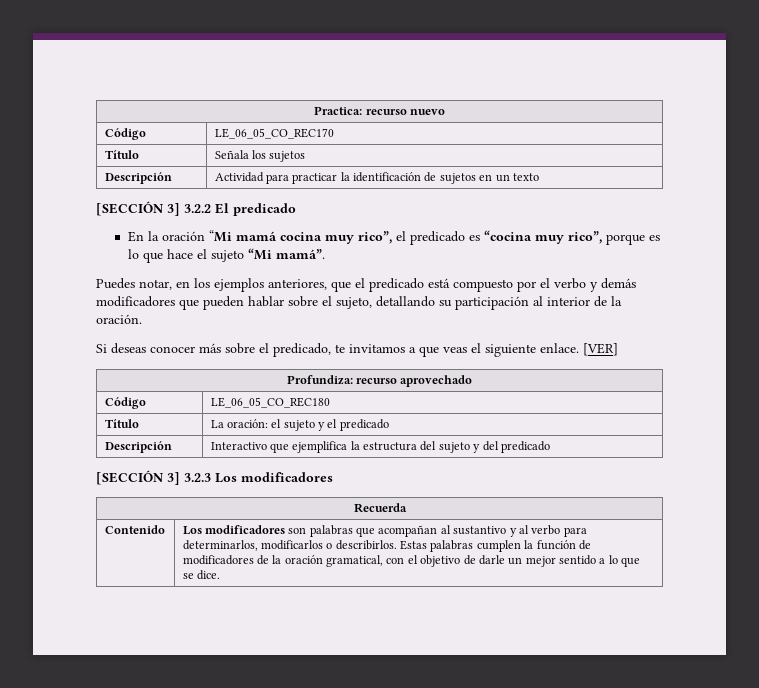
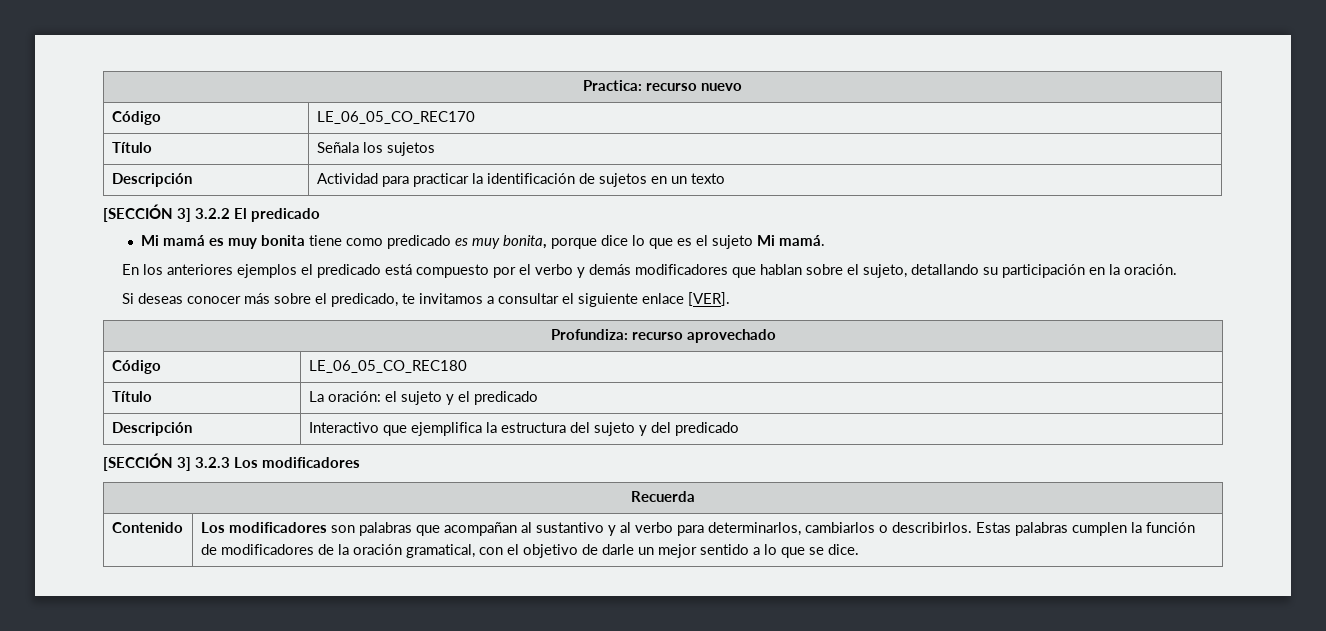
[127,230,660,245] [127,248,325,263] [96,278,351,292] En la oración “Mi mamá cocina muy rico”, el predicado es “cocina muy rico”, porque es lo que hace el sujeto “Mi mamá”. // Puedes notar, en los ejemplos anteriores, que -> [140,235,825,249] [122,264,298,278] Mi mamá es muy bonita tiene como predicado es muy bonita, porque dice lo que es el sujeto Mi mamá. // En los anteriores ejemplos
[203,296,284,310] pueden hablar -> [760,264,803,275] hablan
[533,296,607,307] al interior de -> [1089,267,1106,275] en
[419,343,618,357] que veas el siguiente enlace. [VER] -> [498,292,731,307] consultar el siguiente enlace [VER].
[260,540,323,550] modificarlos -> [804,522,875,533] cambiarlos

